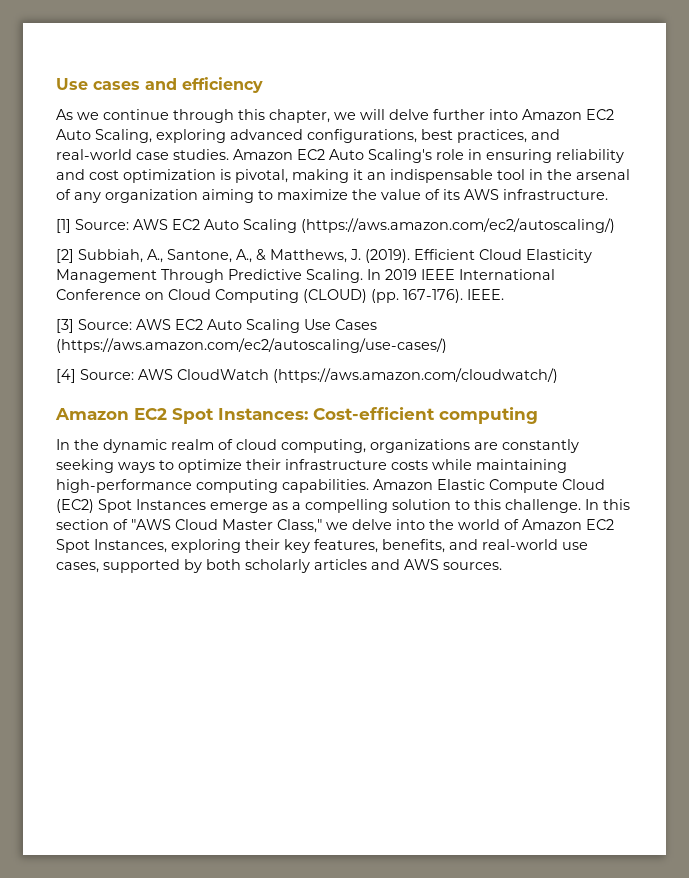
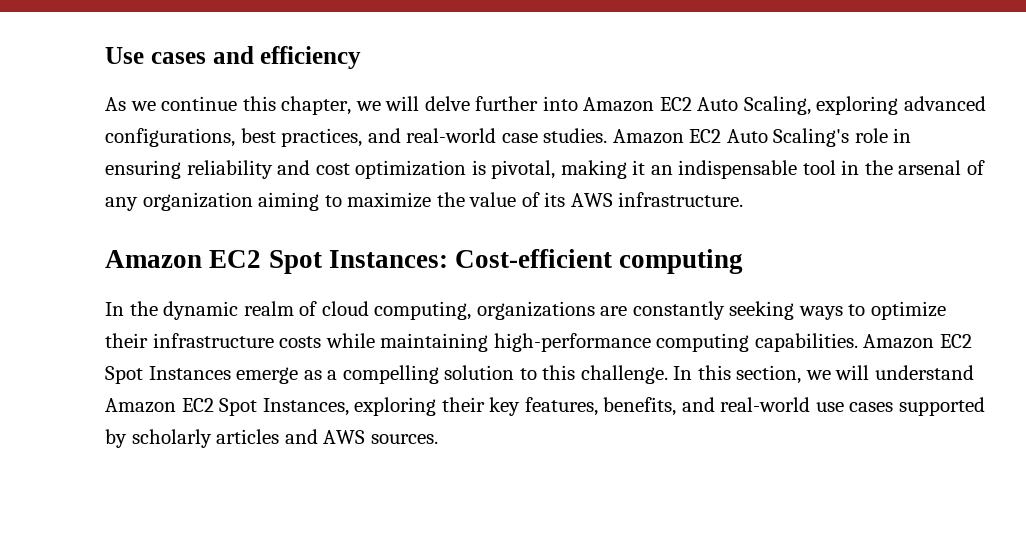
[173,109,234,123] through -> (238, 103) none
[56,218,615,233] [56,249,592,263] [56,269,555,283] [56,289,504,303] [56,319,377,333] [56,338,447,353] [56,368,558,383] // [1] Source: AWS EC2 Auto Scaling (https://aws.amazon.com/ec2/autoscaling/) // [2] Subbiah, A., Santone, A., & Matthews, J. (2019). Efficient Cloud Elasticity Management Through Predictive Scaling. In 2019 IEEE International Conference on Cloud Computing (CLOUD) (pp. 167-176). IEEE. // [3] Source: AWS EC2 Auto Scaling Use Cases (https://aws.amazon.com/ec2/autoscaling/use-cases/) // [4] Source: AWS CloudWatch (https://aws.amazon.com/cloudwatch/) -> (744, 199) none
[437,479,605,493] [56,499,94,513] Elastic Compute Cloud (EC2) -> [939,334,972,348] EC2
[56,519,519,533] section of "AWS Cloud Master Class," we delve into the world of -> [736,365,975,384] section, we will understand
[56,562,99,573] cases, -> [849,402,894,412] cases
[206,559,241,570] both -> (127, 438) none

